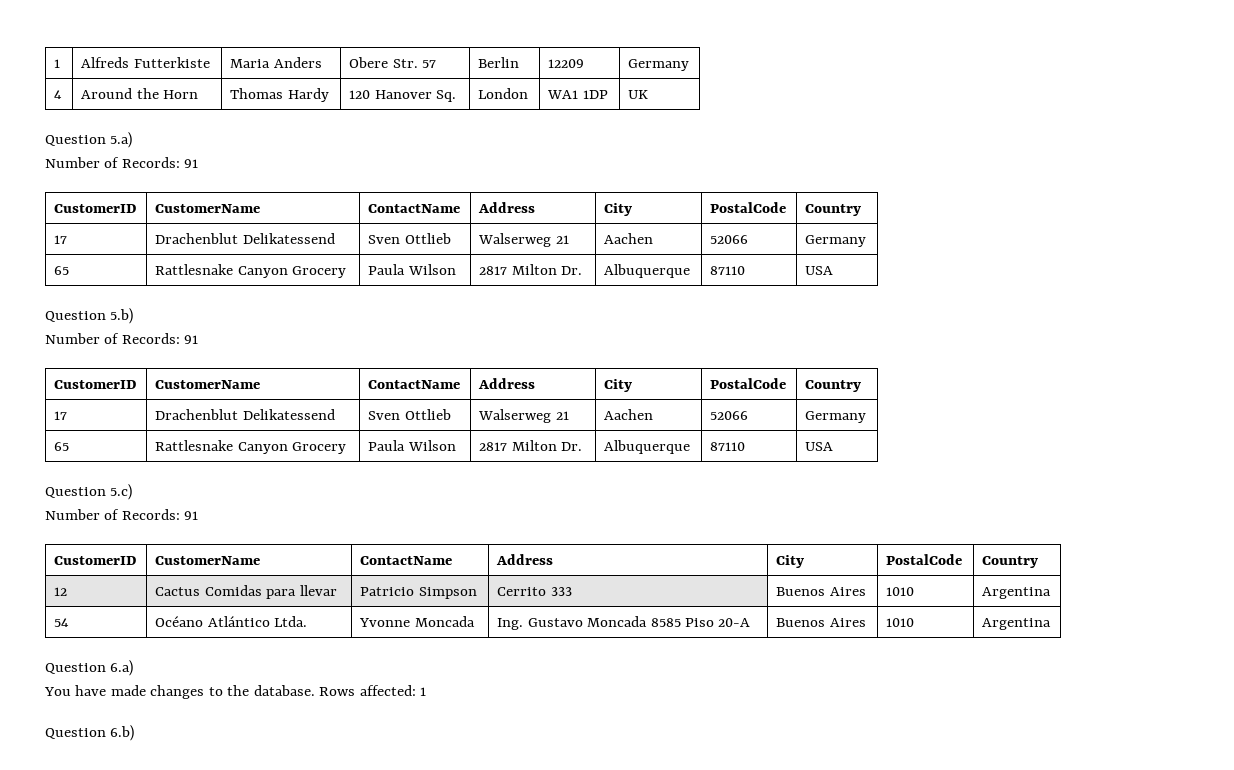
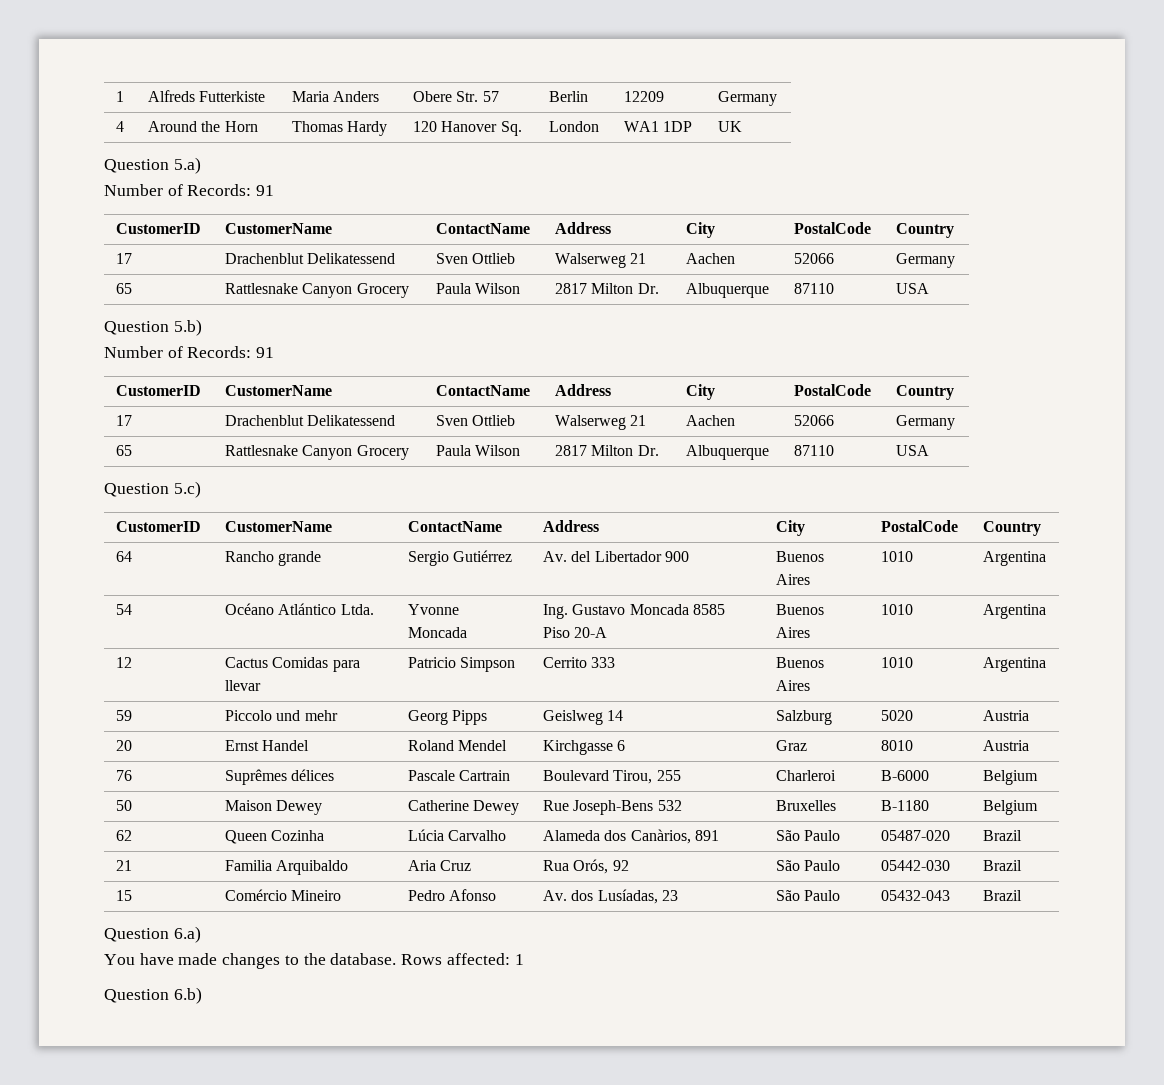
[45,509,199,520] [54,556,137,565] [155,556,261,565] [360,556,453,565] [496,554,554,565] [776,555,805,568] [886,554,963,565] [982,556,1039,568] [54,587,68,596] [155,585,337,599] [360,587,477,599] [497,587,572,596] // Number of Records: 91 // CustomerID | CustomerName | ContactName | Address | City | PostalCode | Country // 12 | Cactus Comidas para llevar | Patricio Simpson | Cerrito 333 -> [115,521,201,532] [224,521,332,532] [407,521,502,532] [542,520,599,532] [775,520,805,536] [880,520,958,532] [982,521,1041,536] [115,551,132,562] [224,551,322,566] [407,550,513,566] [542,551,689,562] // CustomerID | CustomerName | ContactName | Address | City | PostalCode | Country // 64 | Rancho grande | Sergio Gutiérrez | Av. del Libertador 900
(1052, 624) none -> [115,657,132,668] [224,657,360,672] [224,680,261,691] [407,657,516,672] [542,657,616,668] [775,657,824,668] [775,680,810,691] [880,657,913,668] [982,657,1046,672] [115,710,132,721] [224,710,338,721] [407,710,488,725] [542,710,624,725] [775,710,832,725] [880,710,913,721] [982,710,1029,721] [115,740,132,751] [224,740,310,751] [407,740,508,751] [542,740,626,755] [775,740,807,751] [880,740,913,751] [982,740,1029,751] [115,770,132,781] [224,769,335,785] [407,770,511,781] [542,770,681,784] [775,770,836,781] [880,770,929,781] [982,770,1038,785] [115,800,132,811] [224,800,323,815] [407,800,520,815] [542,800,682,815] [775,800,836,811] [880,800,929,811] [982,800,1038,815] [115,830,132,841] [224,830,325,844] [407,829,507,841] [542,829,719,844] [775,830,841,841] [880,830,950,841] [982,830,1022,841] [115,860,132,871] [224,860,349,875] [407,860,472,871] [542,859,629,874] [775,860,841,871] [880,860,950,871] [982,860,1022,871] [115,890,132,901] [224,889,342,901] [407,889,497,901] [542,889,678,904] [775,890,841,901] [880,890,950,901] [982,890,1022,901] // 12 | Cactus Comidas para llevar | Patricio Simpson | Cerrito 333 | Buenos Aires | 1010 | Argentina // 59 | Piccolo und mehr | Georg Pipps | Geislweg 14 | Salzburg | 5020 | Austria // 20 | Ernst Handel | Roland Mendel | Kirchgasse 6 | Graz | 8010 | Austria // 76 | Suprêmes délices | Pascale Cartrain | Boulevard Tirou, 255 | Charleroi | B-6000 | Belgium // 50 | Maison Dewey | Catherine Dewey | Rue Joseph-Bens 532 | Bruxelles | B-1180 | Belgium // 62 | Queen Cozinha | Lúcia Carvalho | Alameda dos Canàrios, 891 | São Paulo | 05487-020 | Brazil // 21 | Familia Arquibaldo | Aria Cruz | Rua Orós, 92 | São Paulo | 05442-030 | Brazil // 15 | Comércio Mineiro | Pedro Afonso | Av. dos Lusíadas, 23 | São Paulo | 05432-043 | Brazil

